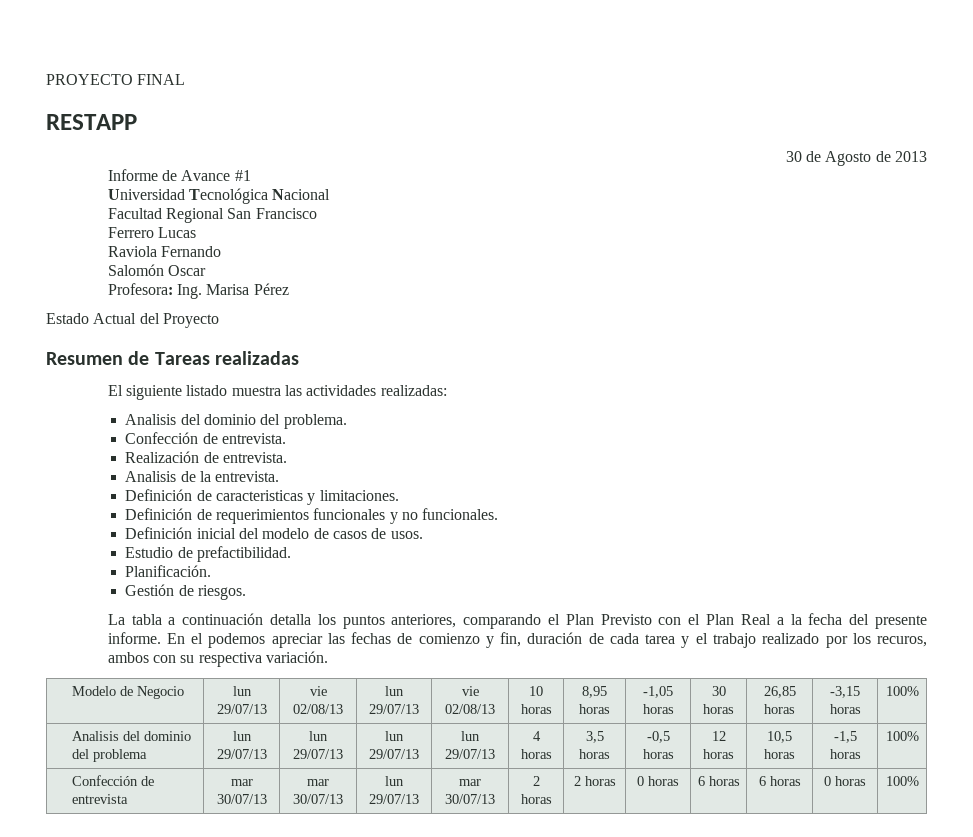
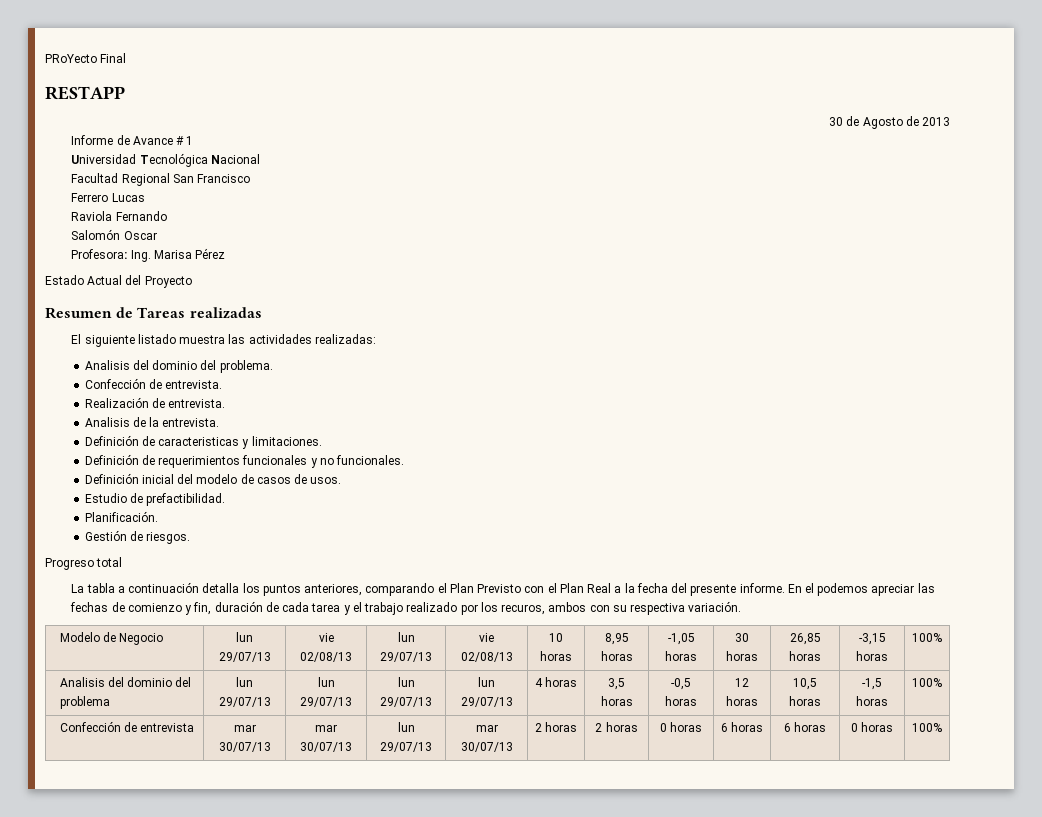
[46,74,186,85] PROYECTO FINAL -> [45,53,127,63] PRoYecto Final
[234,170,251,181] #1 -> [176,136,194,145] # 1
(246, 592) none -> [45,557,123,570] // Progreso total

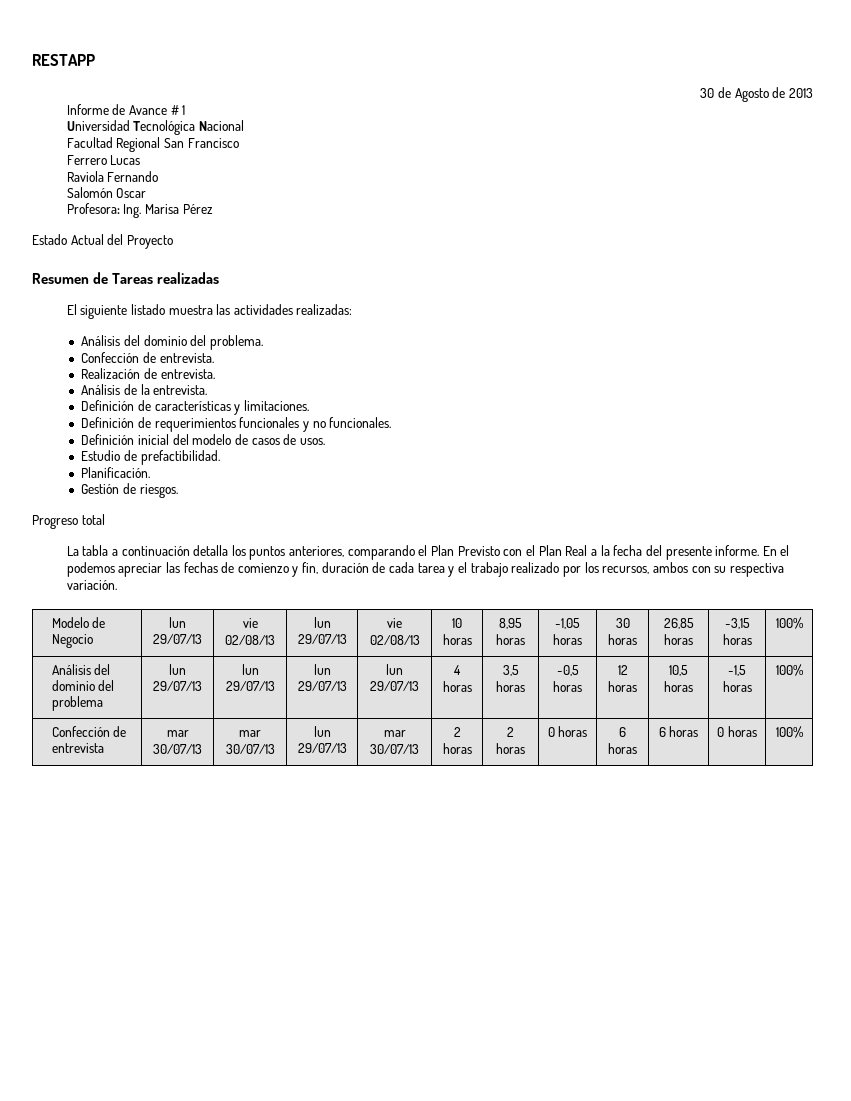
[45,53,127,63] PRoYecto Final // -> (32, 60) none
[84,360,130,370] Analisis -> [81,335,121,346] Análisis
[84,417,130,427] Analisis -> [81,384,121,395] Análisis
[158,437,240,446] caracteristicas -> [154,401,231,411] características
[501,604,546,615] recuros, -> [602,566,650,574] recursos,
[59,677,105,687] Analisis -> [51,664,91,675] Análisis

